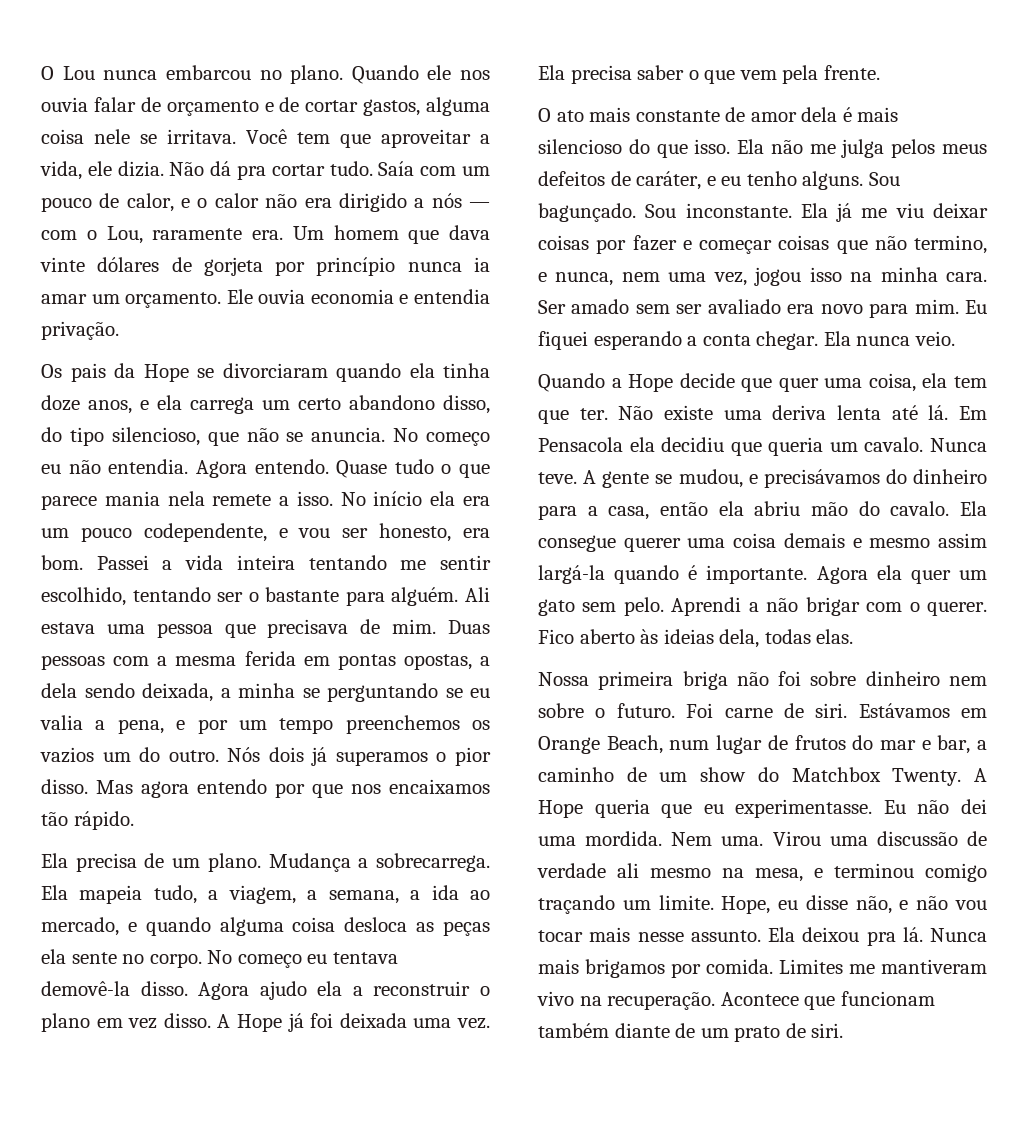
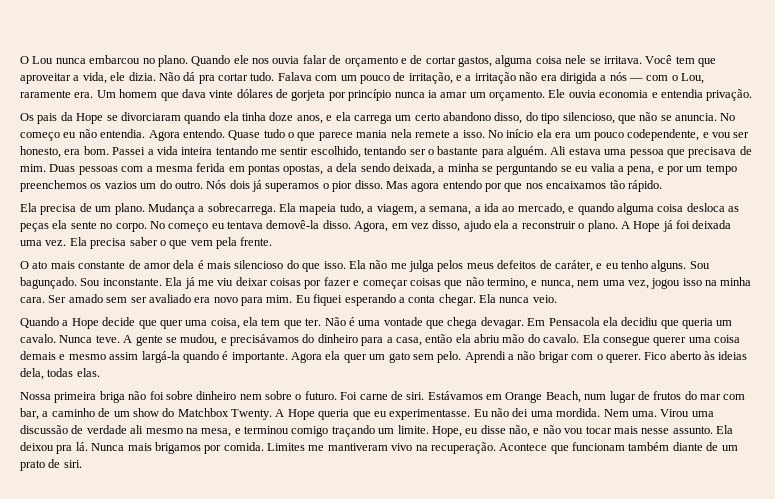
[378,161,415,176] Saía -> [277,72,312,81] Falava
[126,193,259,212] calor, e o calor -> [408,72,516,84] irritação, e a irritação
[338,193,407,212] dirigido -> [559,72,597,84] dirigida
[198,982,250,1000] Agora -> [354,220,461,232] Agora, em vez disso,
[41,1013,211,1032] plano em vez disso. -> [587,220,618,232] plano.
[664,405,949,420] existe uma deriva lenta até lá. -> [348,317,524,329] é uma vontade que chega devagar.
[921,740,931,750] e -> [723,394,746,400] com

